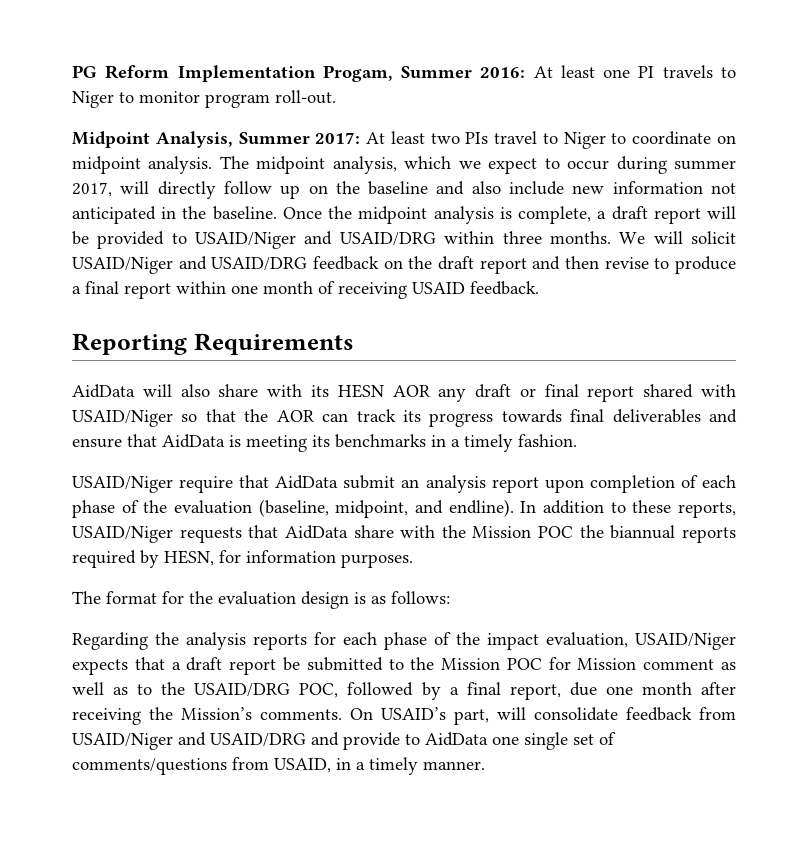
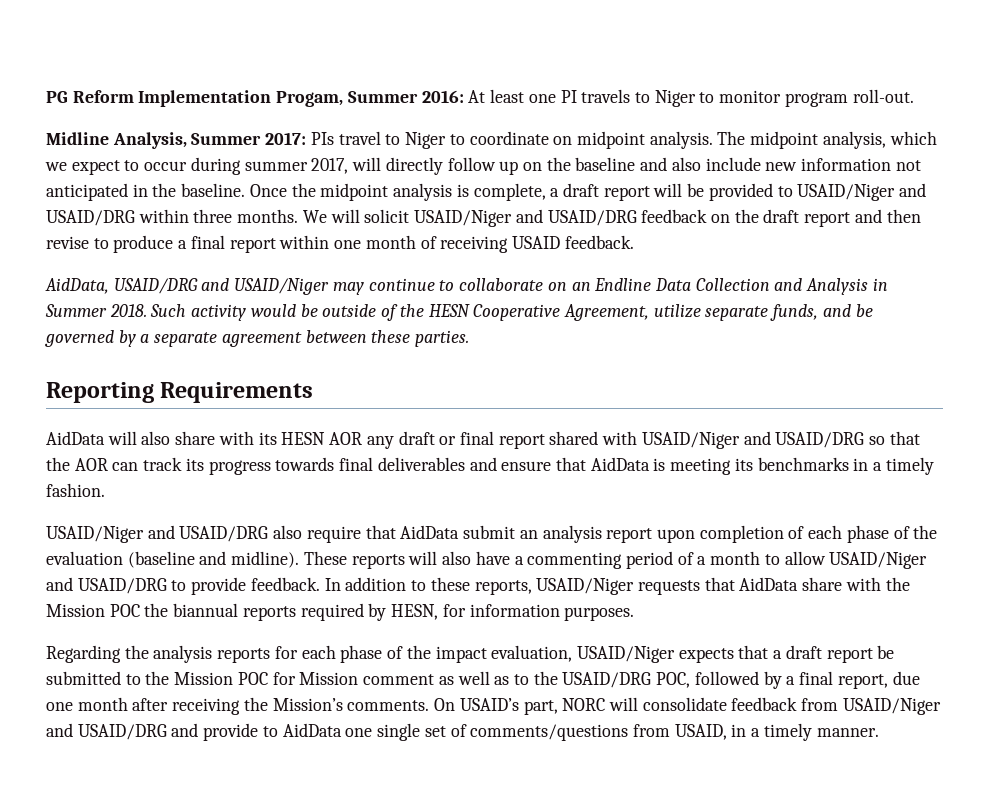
[72,131,150,148] Midpoint -> [46,132,109,145] Midline
[366,131,460,144] At least two -> (307, 138) none
(539, 288) none -> [45,278,888,295] [45,304,873,321] [45,330,470,347] // AidData, USAID/DRG and USAID/Niger may continue to collaborate on an Endline Data Collection and Analysis in Summer 2018. Such activity would be outside of the HESN Cooperative Agreement, utilize separate funds, and be governed by a separate agreement between these parties.
(173, 418) none -> [743,431,865,448] and USAID/DRG
(173, 484) none -> [147,525,303,542] and USAID/DRG also
[258,499,514,518] (baseline, midpoint, and endline). -> [127,551,928,569] [46,577,320,595] (baseline and midline). These reports will also have a commenting period of a month to allow USAID/Niger and USAID/DRG to provide feedback.
[72,591,450,609] // The format for the evaluation design is as follows: -> (635, 614) none
(489, 717) none -> [562,698,606,711] NORC

